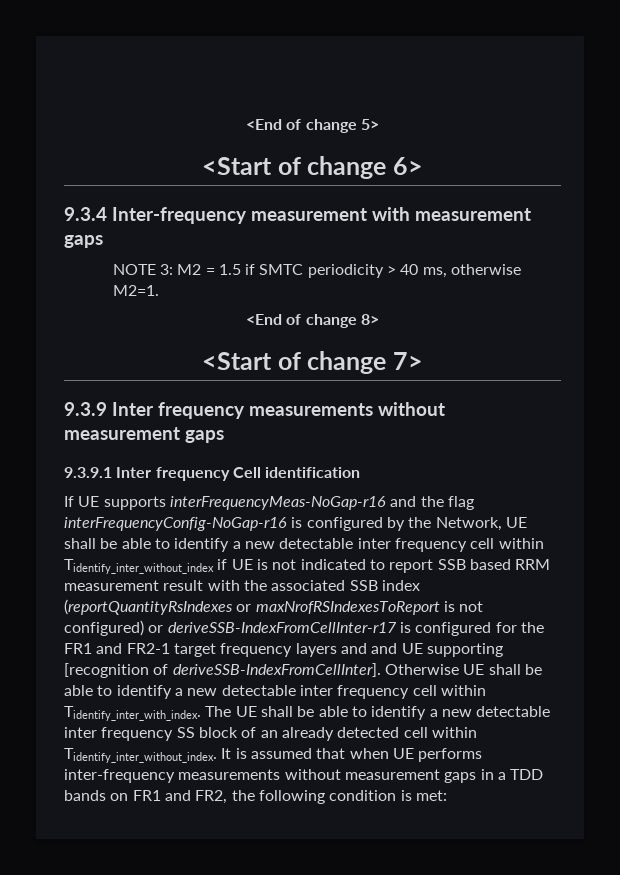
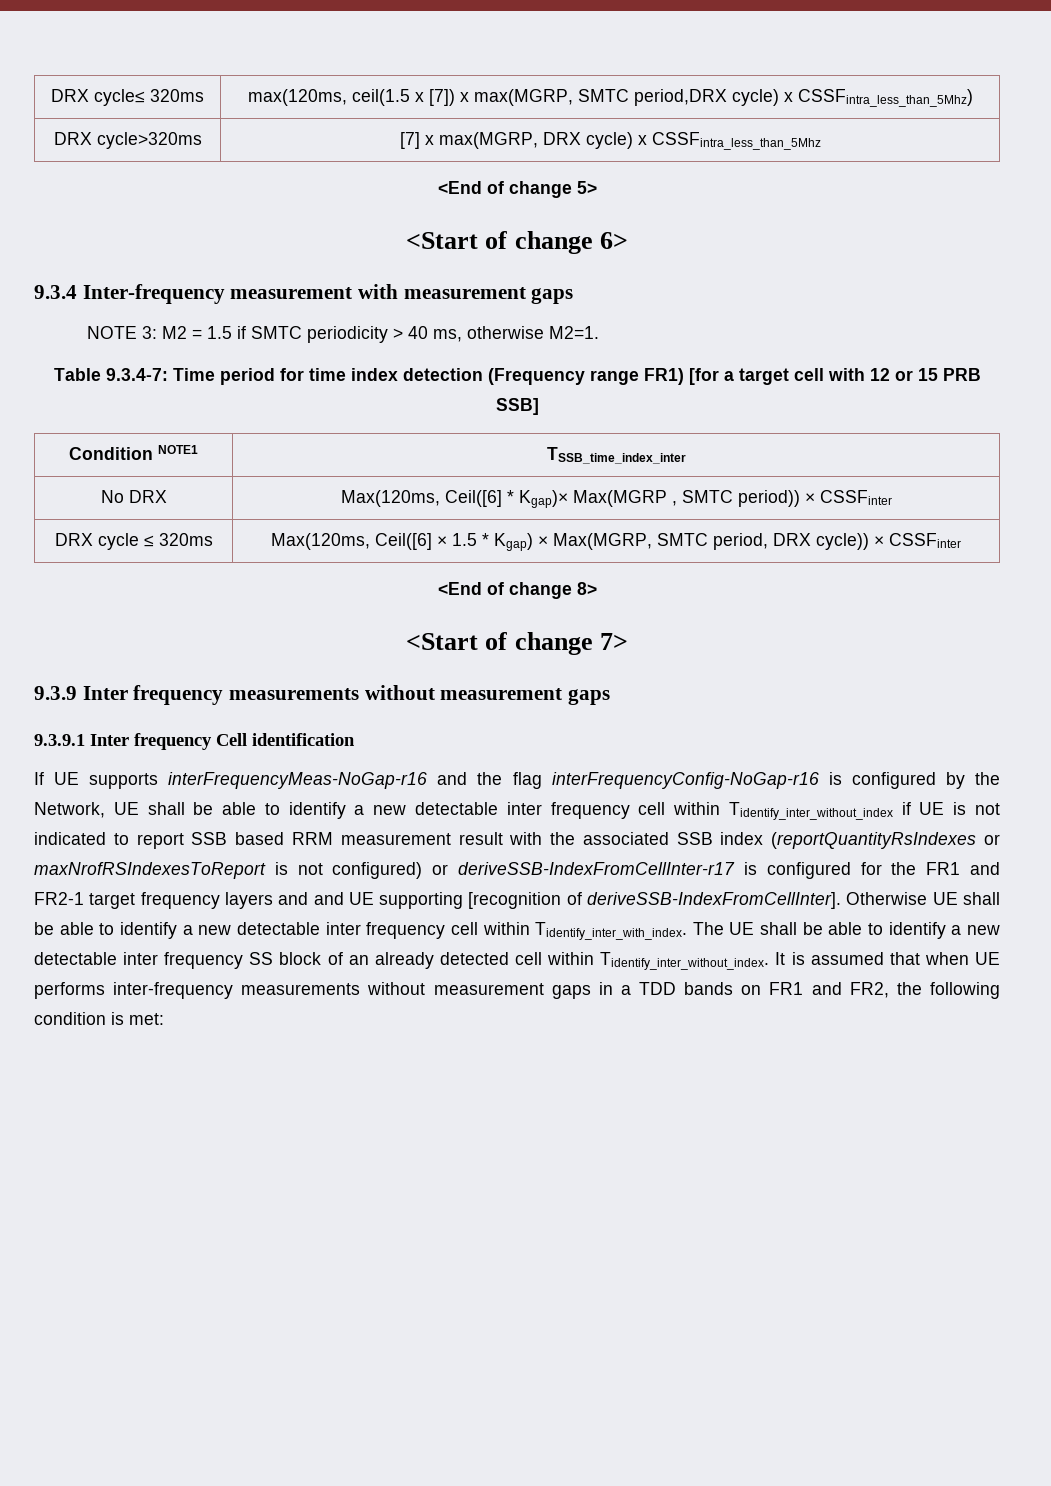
(246, 124) none -> [51,89,204,106] [247,89,973,107] [53,132,202,149] [399,132,821,150] DRX cycle≤ 320ms | max(120ms, ceil(1.5 x [7]) x max(MGRP, SMTC period,DRX cycle) x CSSFintra_less_than_5Mhz) // DRX cycle>320ms | [7] x max(MGRP, DRX cycle) x CSSFintra_less_than_5Mhz //
(159, 290) none -> [53,368,981,385] [495,398,539,415] [69,445,198,460] [546,447,686,464] [100,490,167,503] [340,490,892,508] [54,533,213,550] [271,533,961,551] // Table 9.3.4-7: Time period for time index detection (Frequency range FR1) [for a target cell with 12 or 15 PRB SSB] // Condition NOTE1 | TSSB_time_index_inter // No DRX | Max(120ms, Ceil([6] * Kgap)× Max(MGRP , SMTC period)) × CSSFinter // DRX cycle ≤ 320ms | Max(120ms, Ceil([6] × 1.5 * Kgap) × Max(MGRP, SMTC period, DRX cycle)) × CSSFinter

